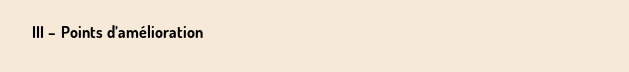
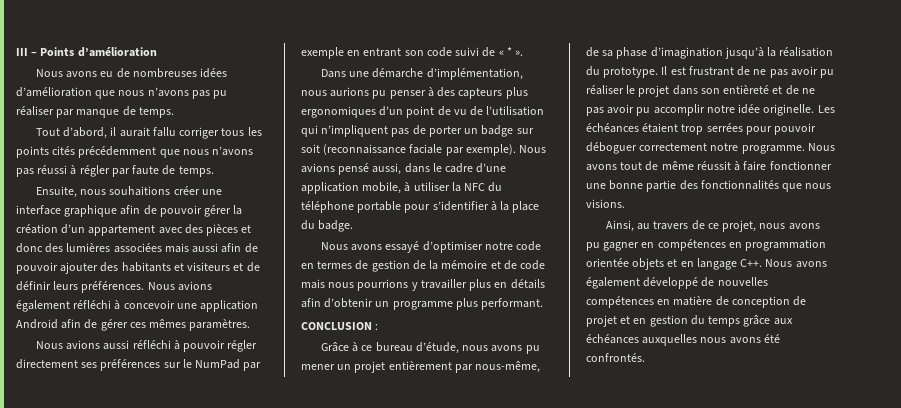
(203, 31) none -> [35,68,228,78] [16,87,228,99] [16,106,174,118] [35,127,262,139] [16,146,254,158] [16,165,214,177] [35,186,222,198] [16,205,243,217] [16,224,252,236] [16,243,258,253] [16,262,260,274] [16,281,212,293] [16,300,259,312] [16,319,251,331] [35,340,258,352] [16,359,262,371] [301,47,524,59] [320,68,523,80] [301,87,528,99] [301,106,545,118] [301,125,534,137] [301,144,547,156] [301,163,507,175] [301,182,503,194] [301,201,540,213] [301,220,354,232] [320,241,542,253] [301,260,546,272] [301,279,545,291] [301,298,544,310] [301,322,379,330] [320,342,540,354] [301,361,541,373] [586,47,834,59] [586,66,835,78] [586,85,815,97] [586,104,835,116] [586,123,817,135] [586,142,835,154] [586,161,832,171] [586,180,832,192] [586,199,625,208] [605,220,820,232] [586,239,827,251] [586,258,827,270] [586,277,768,289] [586,296,807,308] [586,315,793,327] [586,334,780,346] [586,353,645,362] // Nous avons eu de nombreuses idées d’amélioration que nous n’avons pas pu réaliser par manque de temps. // Tout d’abord, il aurait fallu corriger tous les points cités précédemment que nous n’avons pas réussi à régler par faute de temps. // Ensuite, nous souhaitions créer une interface graphique afin de pouvoir gérer la création d’un appartement avec des pièces et donc des lumières associées mais aussi afin de pouvoir ajouter des habitants et visiteurs et de définir leurs préférences. Nous avions également réfléchi à concevoir une application Android afin de gérer ces mêmes paramètres. // Nous avions aussi réfléchi à pouvoir régler directement ses préférences sur le NumPad par exemple en entrant son code suivi de « * ». // Dans une démarche d’implémentation, nous aurions pu penser à des capteurs plus ergonomiques d’un point de vu de l’utilisation qui n’impliquent pas de porter un badge sur soit (reconnaissance faciale par exemple). Nous avions pensé aussi, dans le cadre d’une application mobile, à utiliser la NFC du téléphone portable pour s’identifier à la place du badge. // Nous avons essayé d’optimiser notre code en termes de gestion de la mémoire et de code mais nous pourrions y travailler plus en détails afin d’obtenir un programme plus performant. // CONCLUSION : // Grâce à ce bureau d’étude, nous avons pu mener un projet entièrement par nous-même, de sa phase d’imagination jusqu’à la réalisation du prototype. Il est frustrant de ne pas avoir pu réaliser le projet dans son entièreté et de ne pas avoir pu accomplir notre idée originelle. Les échéances étaient trop serrées pour pouvoir déboguer correctement notre programme. Nous avons tout de même réussit à faire fonctionner une bonne partie des fonctionnalités que nous visions. // Ainsi, au travers de ce projet, nous avons pu gagner en compétences en programmation orientée objets et en langage C++. Nous avons également développé de nouvelles compétences en matière de conception de projet et en gestion du temps grâce aux échéances auxquelles nous avons été confrontés.

